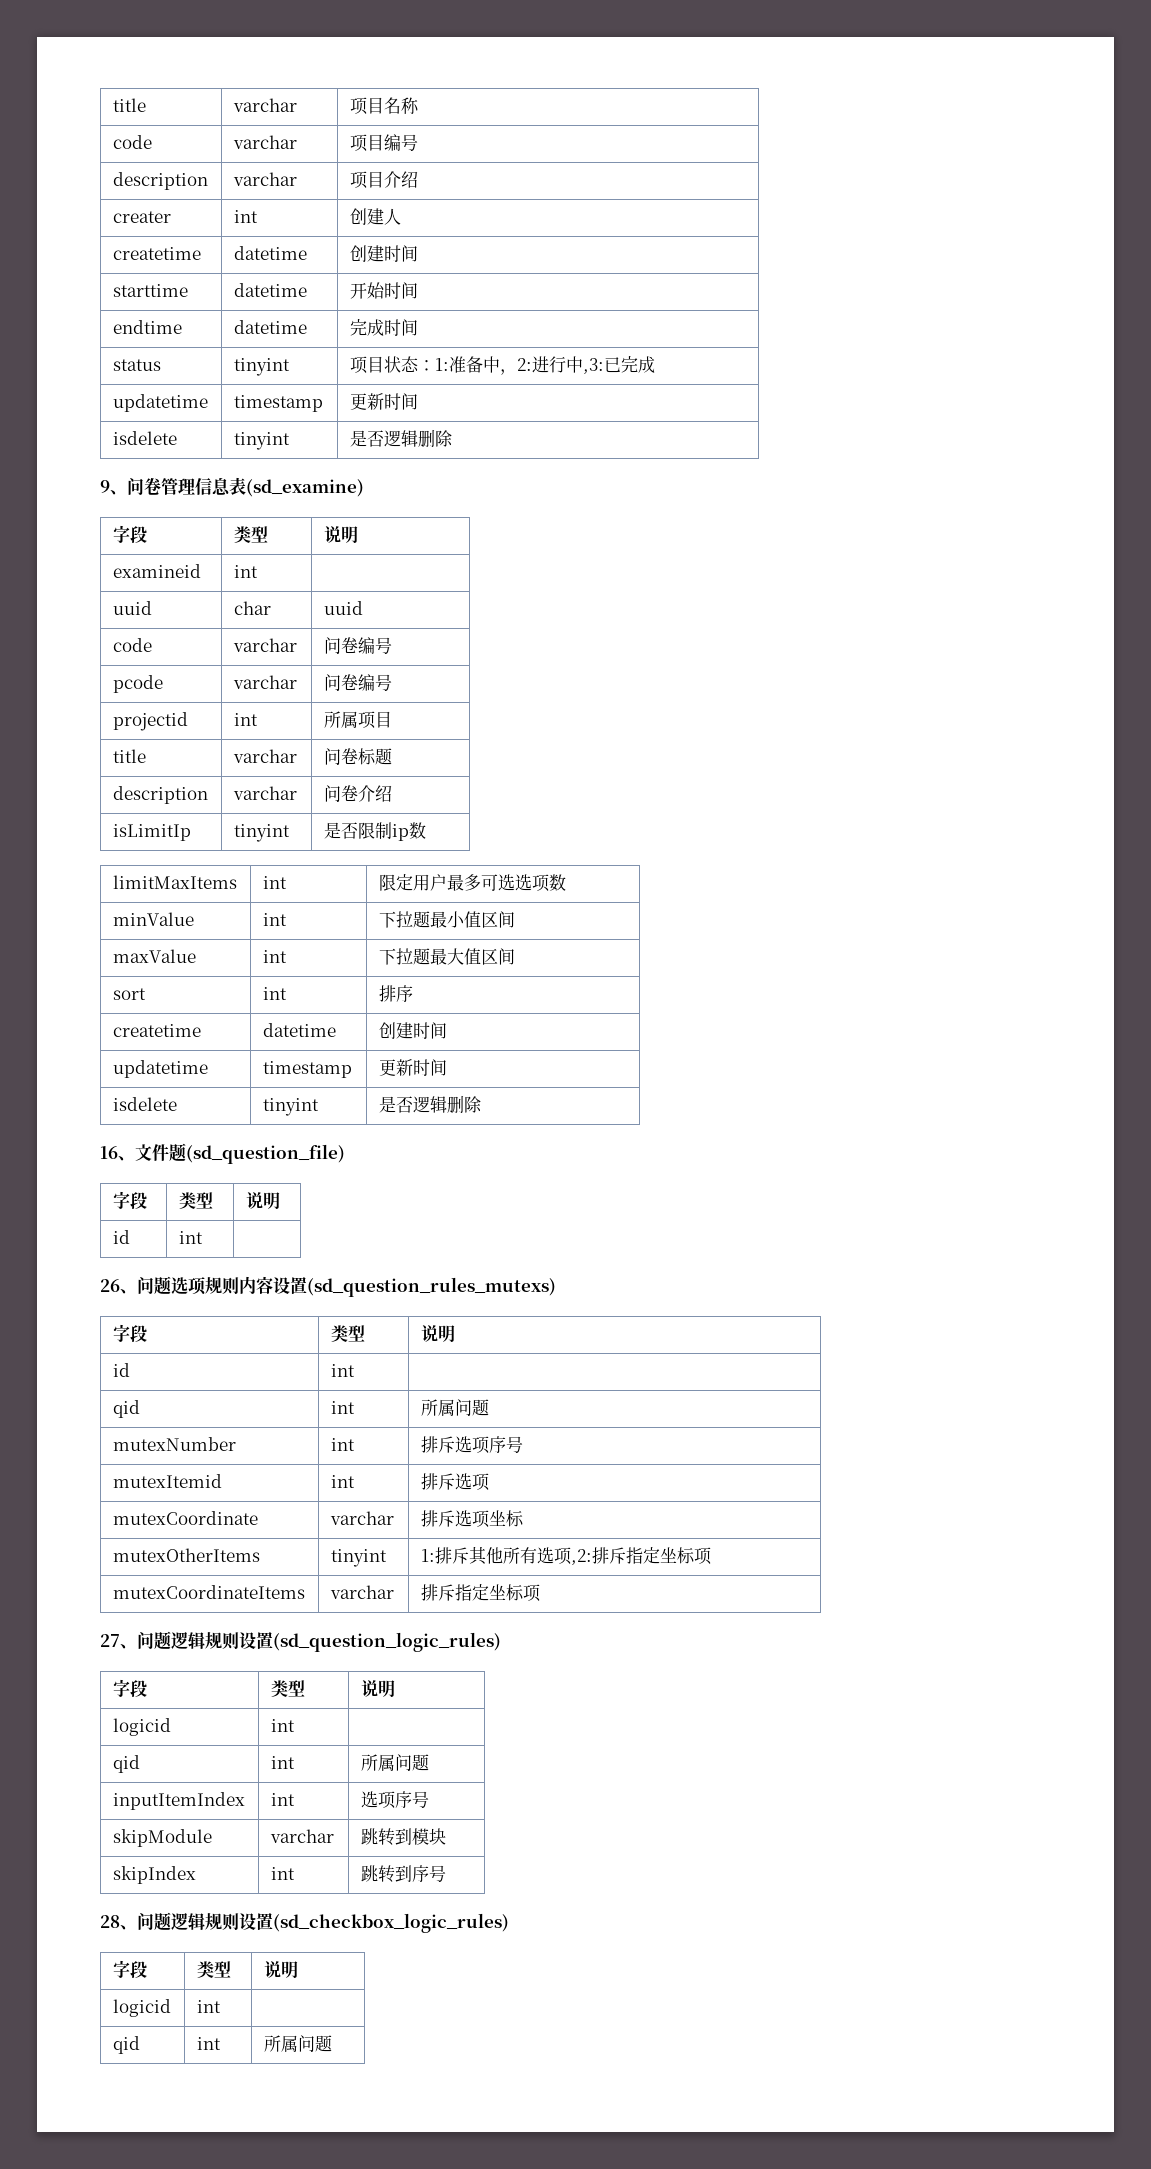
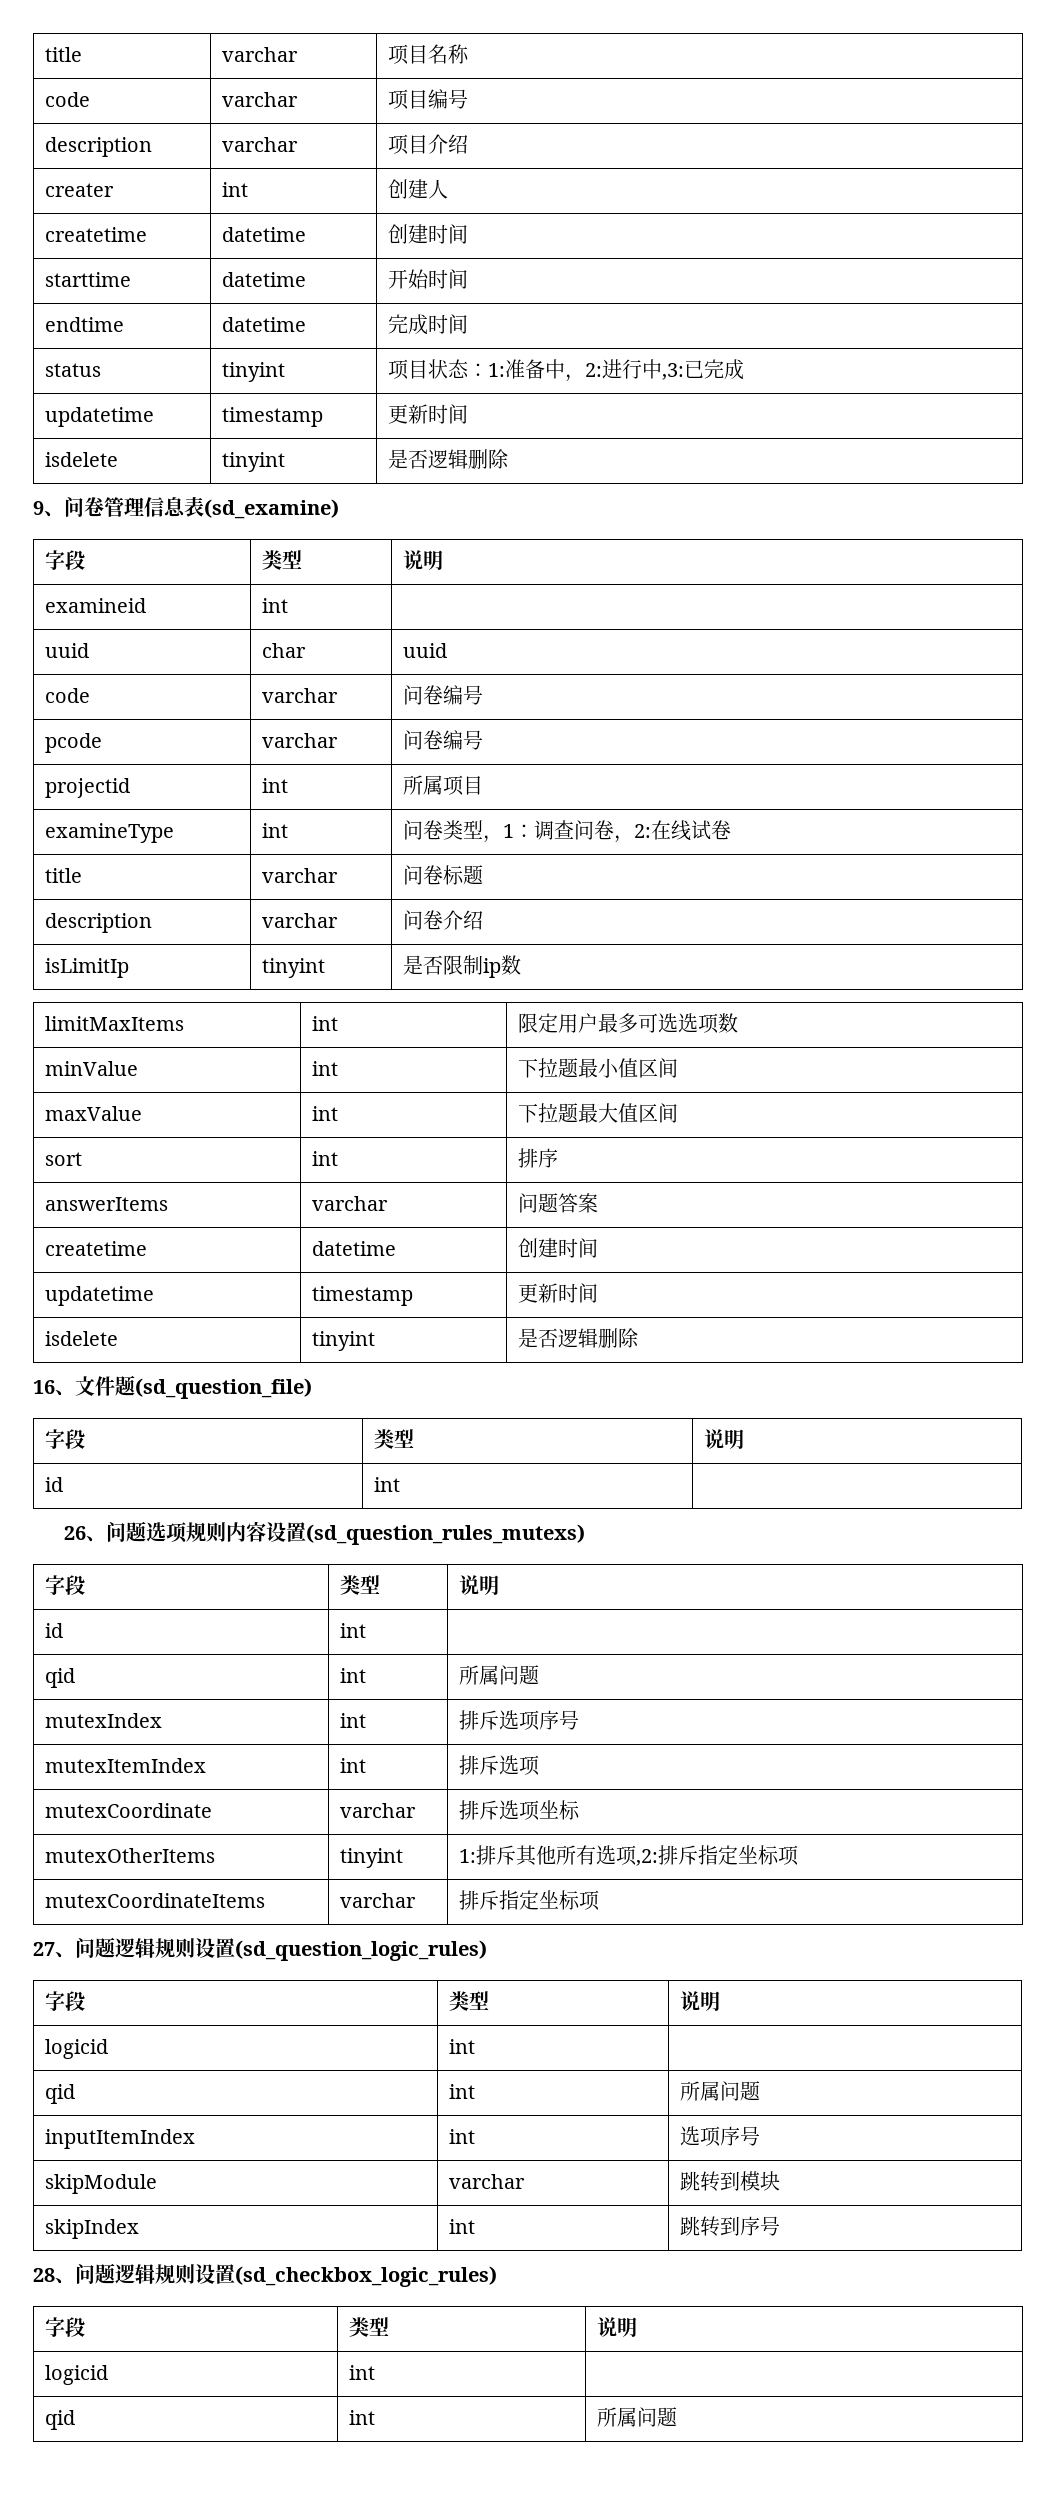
(392, 719) none -> [44,823,174,843] [261,823,288,838] [402,820,731,843] // examineType | int | 问卷类型，1：调查问卷，2:在线试卷
(413, 993) none -> [44,1197,168,1211] [311,1196,388,1211] [517,1193,598,1213] // answerItems | varchar | 问题答案
[112,1437,236,1451] mutexNumber -> [44,1713,162,1728] mutexIndex
[112,1474,222,1488] mutexItemid -> [44,1758,206,1773] mutexItemIndex

